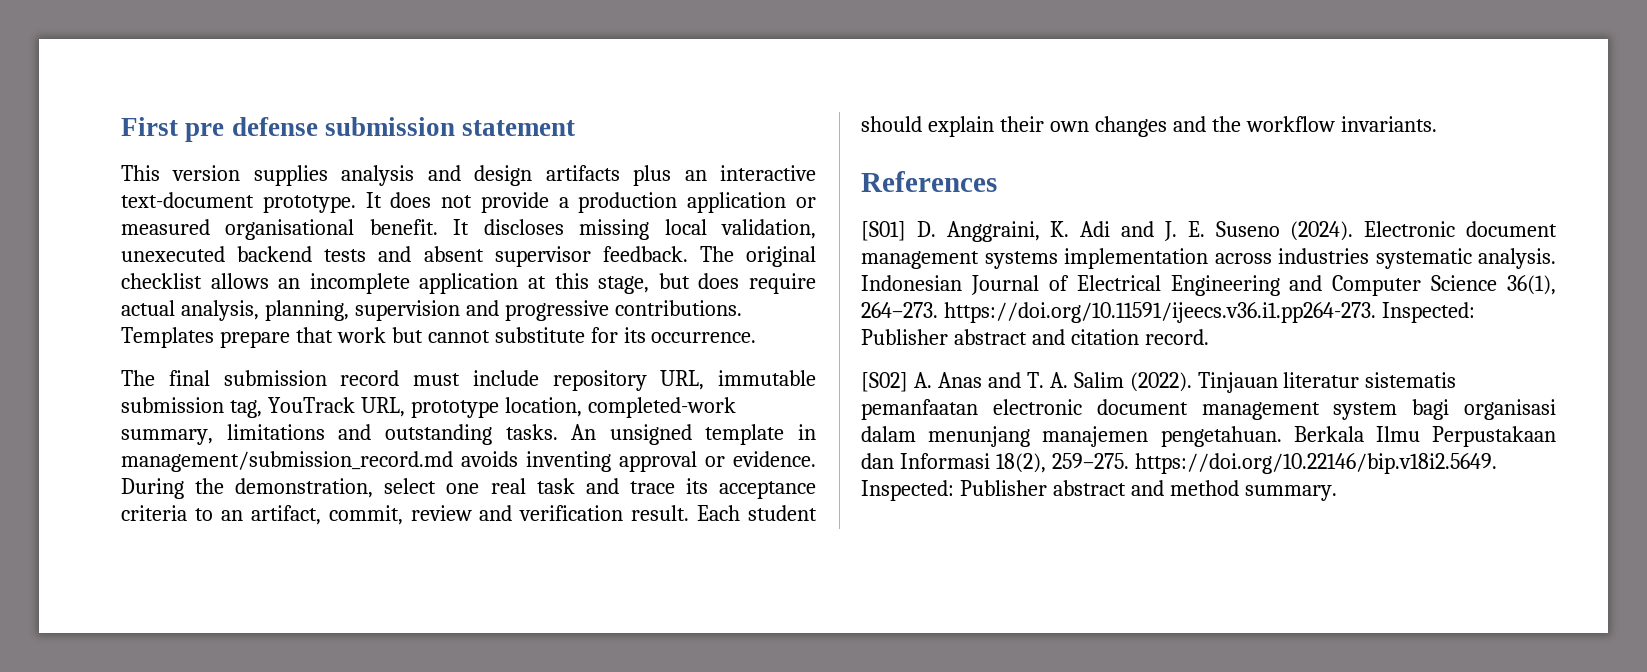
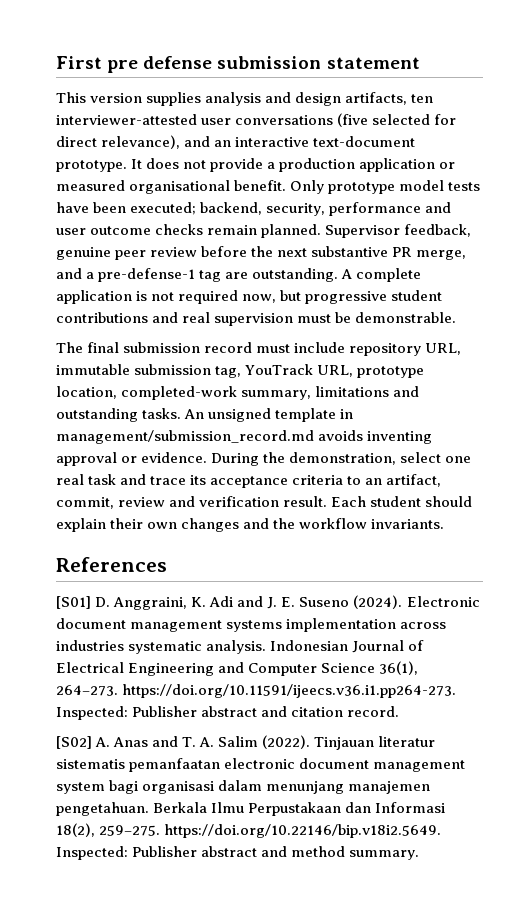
[545,165,672,186] artifacts plus -> [345,92,434,105] [56,113,457,127] [56,135,211,149] artifacts, ten interviewer-attested user conversations (five selected for direct relevance), and
[453,219,816,240] [121,246,816,267] [121,273,817,294] [121,300,742,321] [121,327,757,348] It discloses missing local validation, unexecuted backend tests and absent supervisor feedback. The original checklist allows an incomplete application at this stage, but does require actual analysis, planning, supervision and progressive contributions. Templates prepare that work but cannot substitute for its occurrence. -> [290,180,481,194] [56,202,452,216] [56,224,472,238] [56,246,467,260] [56,268,422,282] [56,290,443,304] [56,312,457,326] Only prototype model tests have been executed; backend, security, performance and user outcome checks remain planned. Supervisor feedback, genuine peer review before the next substantive PR merge, and a pre-defense-1 tag are outstanding. A complete application is not required now, but progressive student contributions and real supervision must be demonstrable.

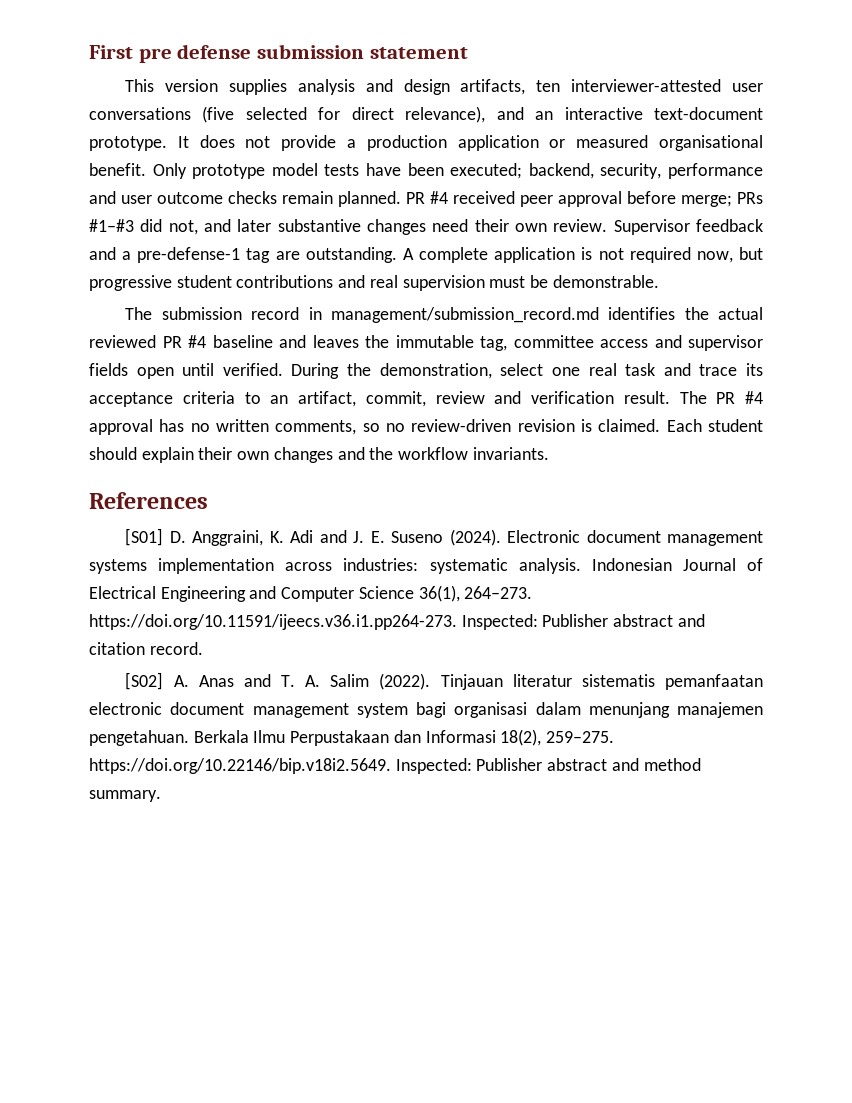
[325,224,472,238] [56,246,467,260] Supervisor feedback, genuine peer review before the next substantive PR merge, -> [406,191,763,207] [89,219,763,235] PR #4 received peer approval before merge; PRs #1–#3 did not, and later substantive changes need their own review. Supervisor feedback
[87,342,120,353] final -> (153, 313) none
[256,342,462,356] [56,364,425,378] [56,386,420,400] [56,408,354,422] [56,430,433,444] [56,452,208,466] must include repository URL, immutable submission tag, YouTrack URL, prototype location, completed-work summary, limitations and outstanding tasks. An unsigned template in management/submission_record.md avoids inventing approval or evidence. -> [308,307,763,323] [89,335,763,351] [89,363,283,379] in management/submission_record.md identifies the actual reviewed PR #4 baseline and leaves the immutable tag, committee access and supervisor fields open until verified.
(328, 501) none -> [679,391,763,404] [89,419,661,435] The PR #4 approval has no written comments, so no review-driven revision is claimed.
[56,640,124,651] industries -> [343,558,419,571] industries:

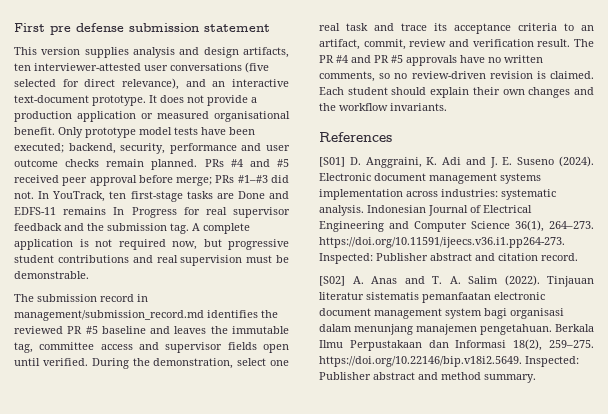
[406,191,448,204] PR #4 -> [204,159,289,167] PRs #4 and #5
[168,219,763,235] [89,247,397,263] not, and later substantive changes need their own review. Supervisor feedback and a pre-defense-1 tag are outstanding. -> [14,191,289,202] [14,207,290,218] [14,223,189,234] not. In YouTrack, ten first-stage tasks are Done and EDFS-11 remains In Progress for real supervisor feedback and the submission tag.
[717,307,763,320] actual -> (278, 314) none
[188,335,206,348] #4 -> [85,326,98,334] #5
[89,419,185,435] approval has -> [351,55,485,66] and PR #5 approvals have

